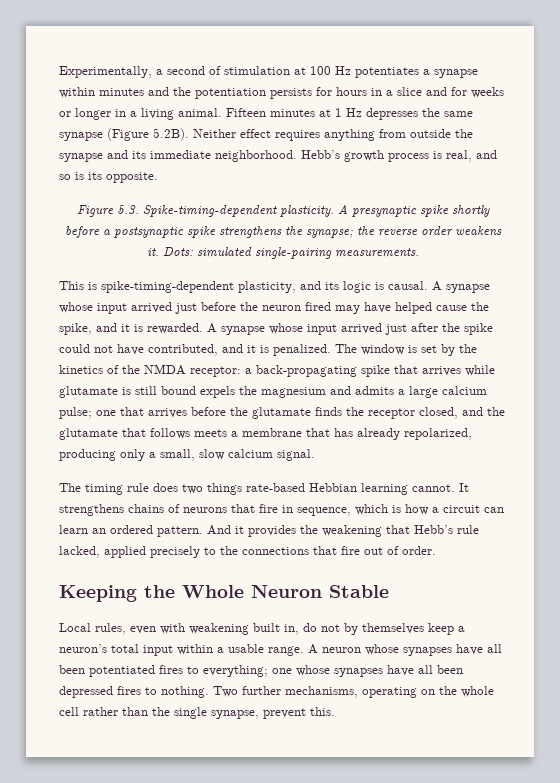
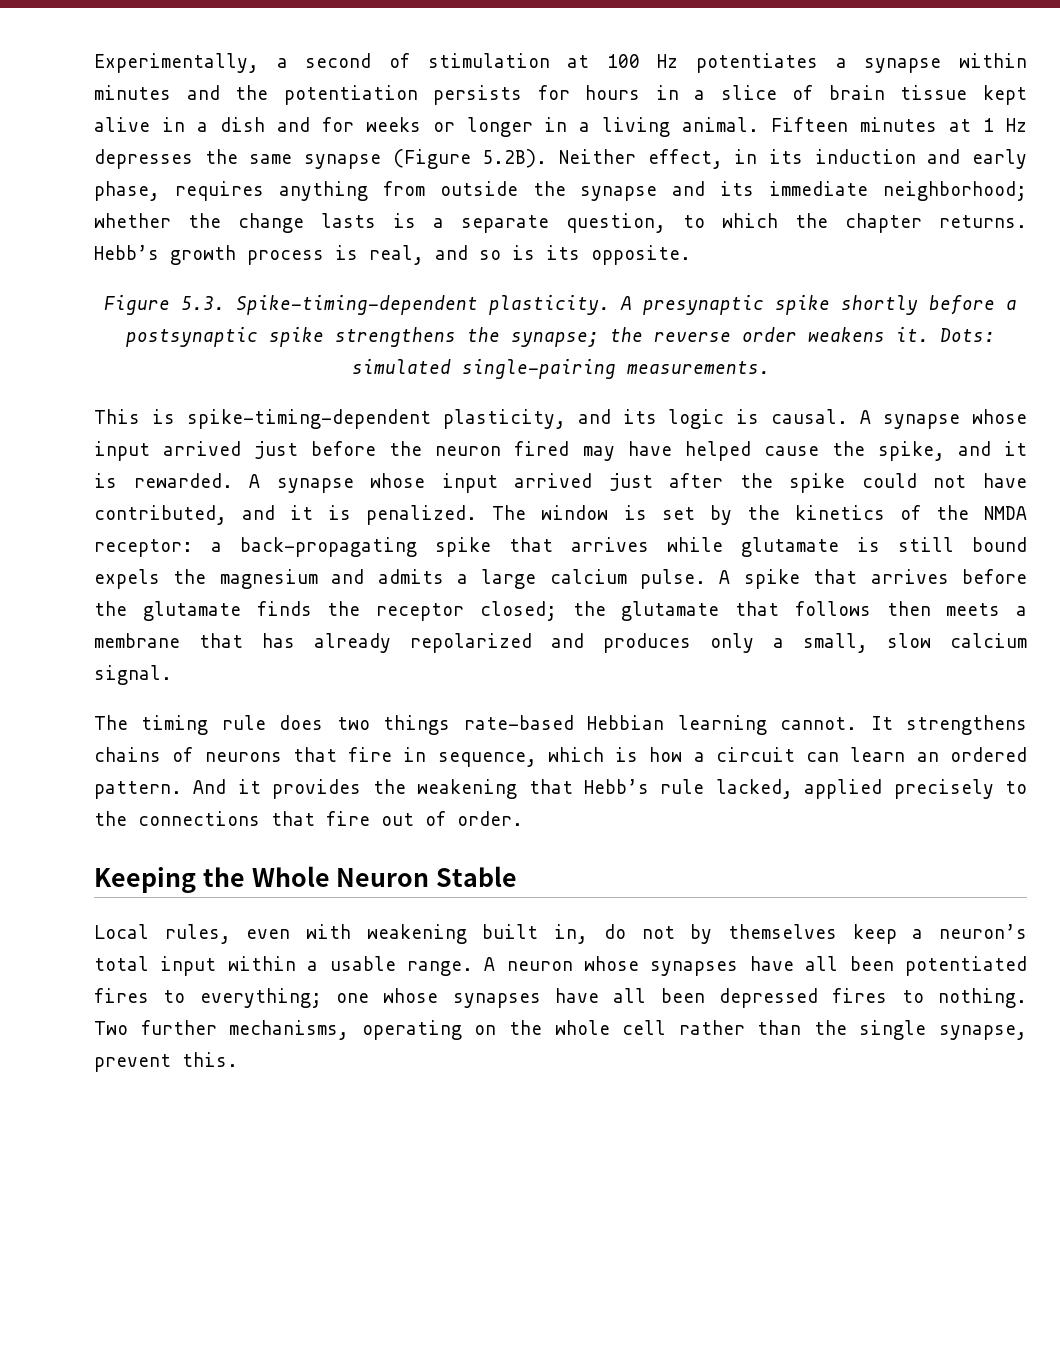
(422, 91) none -> [792,85,1027,105] [94,117,265,132] of brain tissue kept alive in a dish
[240,129,271,138] effect -> [647,149,1027,169] [94,181,160,201] effect, in its induction and early phase,
[215,150,297,162] neighborhood. -> [882,181,1027,201] [94,213,1027,233] neighborhood; whether the change lasts is a separate question, to which the chapter returns.
[59,407,116,419] pulse; one -> [640,569,800,589] pulse. A spike
[419,407,483,419] closed, and -> [479,601,557,621] closed;
(190, 433) none -> [886,601,931,616] then
[404,428,472,440] [59,449,116,461] repolarized, producing -> [410,633,691,653] repolarized and produces

